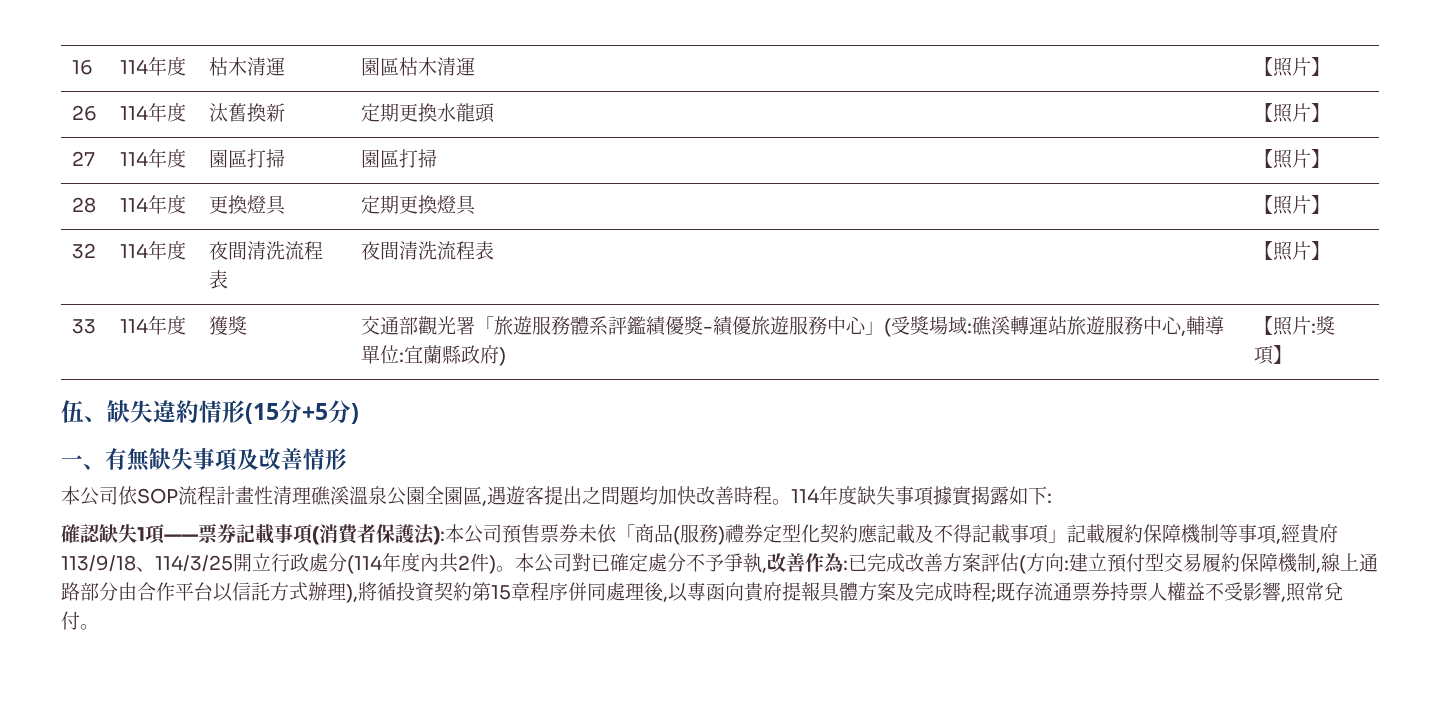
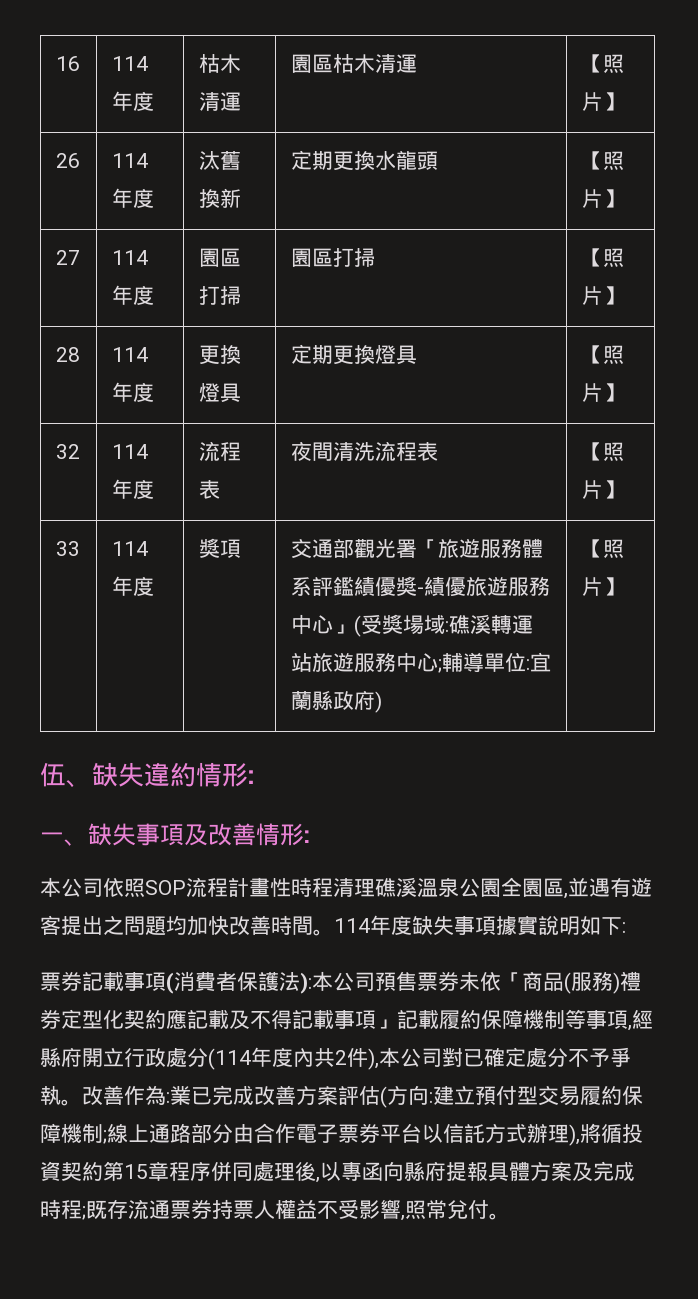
[209,241,286,260] 夜間清洗 -> (154, 489) none
[209,316,248,335] 獲獎 -> [198,538,241,558] 獎項
[1181,330,1187,336] , -> [437,659,442,673] ;
[1311,316,1336,335] [1254,345,1274,365] :獎項 -> (603, 586) none
[245,400,359,424] (15分+5分) -> [248,770,254,784] :
[105,448,150,472] 有無 -> (88, 842) none
(347, 459) none -> [304,830,309,843] :
(137, 495) none -> [124,878,145,897] 照
(273, 495) none -> [291,877,333,897] 時程
[487,486,506,505] 遇 -> [568,877,631,897] 並遇有
[753,486,772,505] 程 -> [292,916,313,935] 間
[971,486,1009,505] 揭露 -> [538,916,580,935] 說明
[61,524,199,544] 確認缺失1項—— -> (626, 927) none
[1300,524,1338,544] [61,555,233,572] 貴府113/9/18、114/3/25 -> [40,1047,82,1067] 縣府
[489,555,515,574] )。 -> [368,1048,379,1070] ),
[762,567,767,573] , -> [61,1099,82,1106] 。
(848, 565) none -> [170,1086,191,1105] 業
[1316,567,1321,573] , -> [103,1130,107,1144] ;
(175, 591) none -> [296,1123,380,1143] 電子票券
[744,582,764,602] 貴 -> [404,1162,425,1181] 縣

